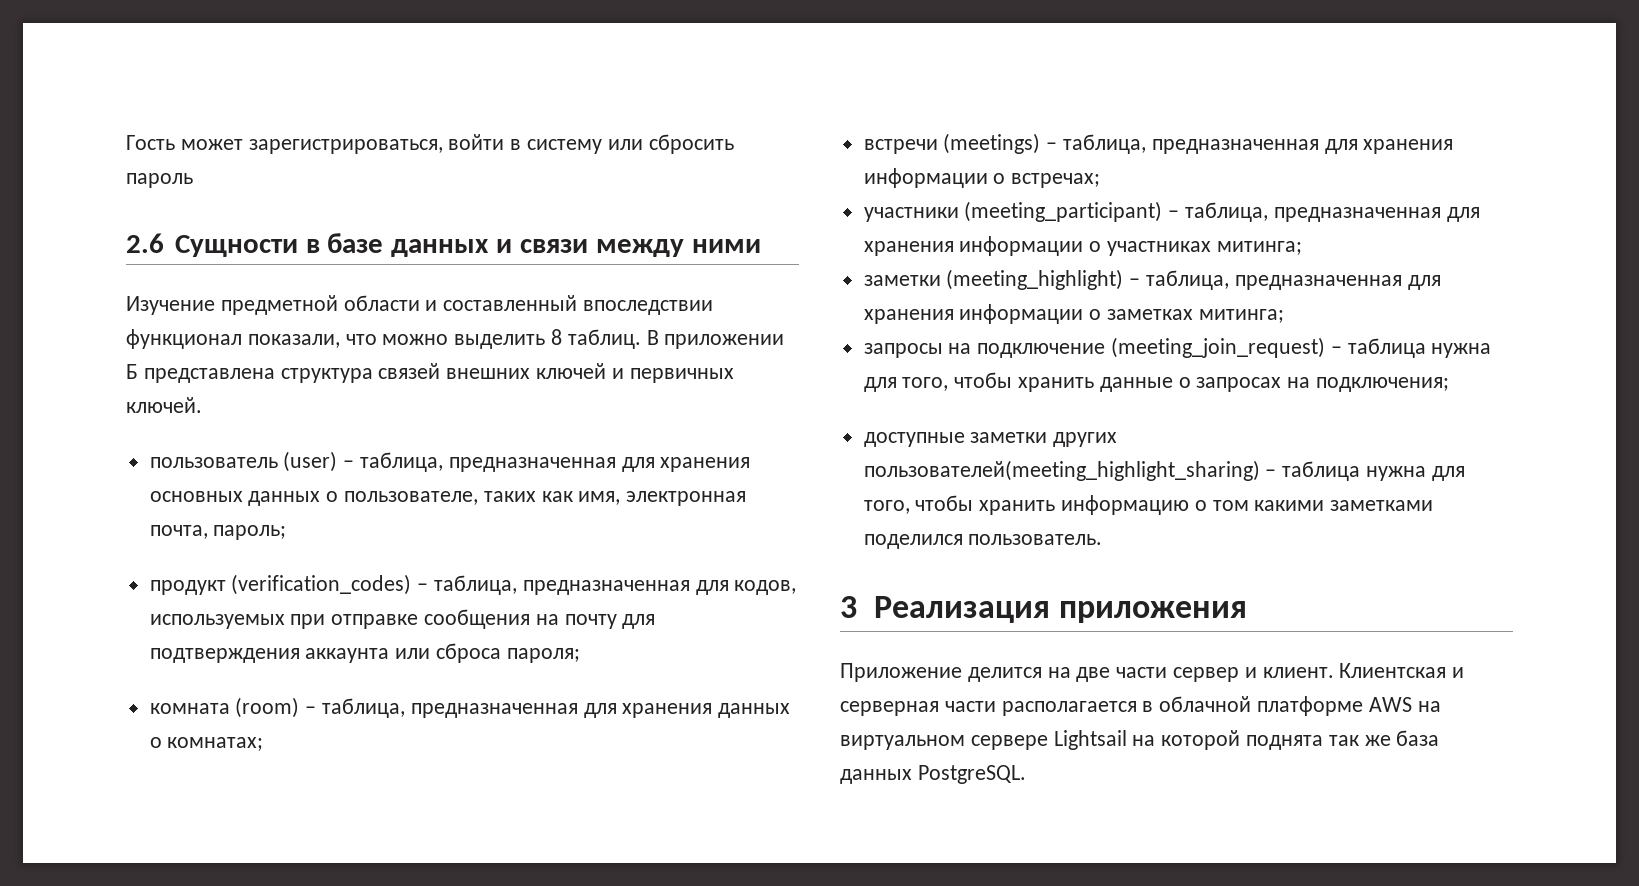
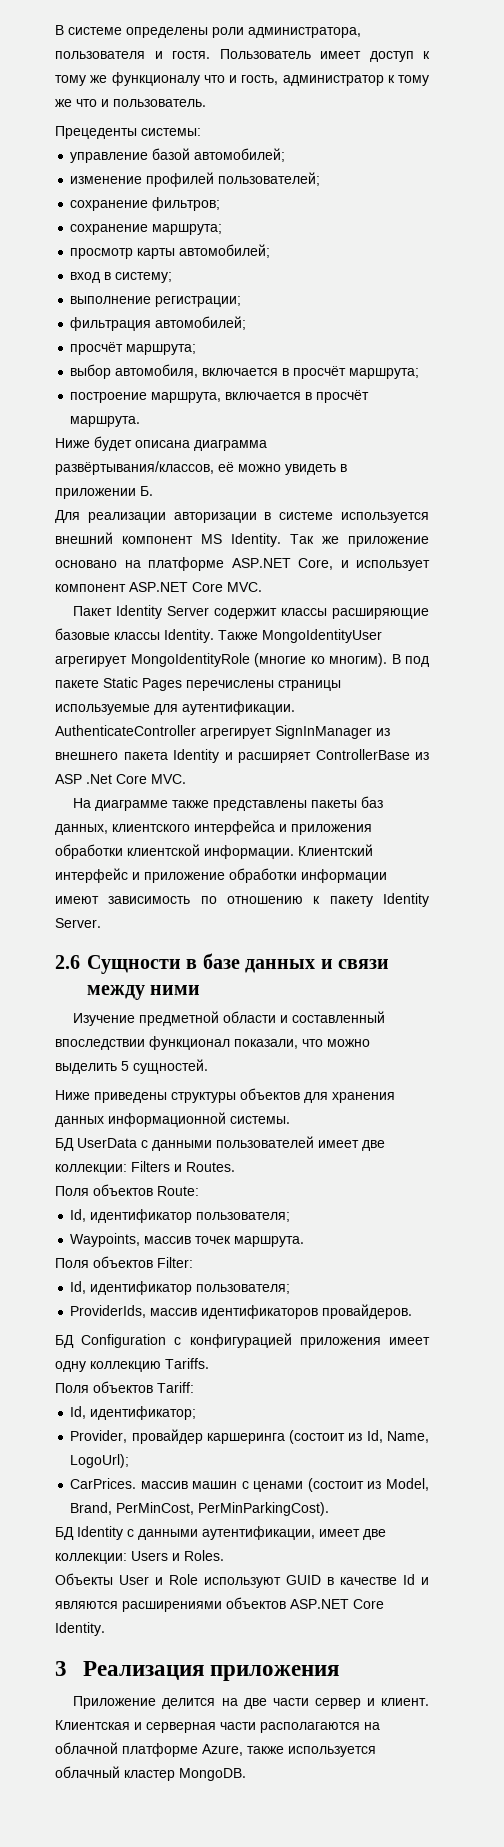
[126,134,734,154] [126,173,193,188] Гость может зарегистрироваться, войти в систему или сбросить пароль -> [55,25,361,38] [55,49,430,62] [55,72,429,86] [55,99,206,107] [55,126,201,139] [70,148,286,163] [70,172,321,187] [70,197,221,211] [70,224,223,235] [70,244,271,259] [70,272,173,283] [70,296,242,307] [70,316,247,331] [70,342,197,355] [70,364,420,379] [70,390,370,403] [70,416,141,427] [55,436,267,451] [55,461,347,475] [55,486,153,499] [55,510,430,523] [55,532,429,547] [55,557,430,571] [55,582,262,592] [73,605,429,619] [55,628,382,643] [55,653,429,667] [55,677,341,691] [55,701,295,715] [55,725,390,739] [55,749,429,763] [55,774,186,784] [73,796,384,811] [55,820,372,835] [55,844,373,859] [55,868,387,883] [55,893,429,907] [55,918,101,928] В системе определены роли администратора, пользователя и гостя. Пользователь имеет доступ к тому же функционалу что и гость, администратор к тому же что и пользователь. // Прецеденты системы: // управление базой автомобилей; // изменение профилей пользователей; // сохранение фильтров; // cохранение маршрута; // просмотр карты автомобилей; // вход в систему; // выполнение регистрации; // фильтрация автомобилей; // просчёт маршрута; // выбор автомобиля, включается в просчёт маршрута; // построение маршрута, включается в просчёт маршрута. // Ниже будет описана диаграмма развёртывания/классов, её можно увидеть в приложении Б. // Для реализации авторизации в системе используется внешний компонент MS Identity. Так же приложение основано на платформе ASP.NET Core, и использует компонент ASP.NET Core MVC. // Пакет Identity Server содержит классы расширяющие базовые классы Identity. Также MongoIdentityUser агрегирует MongoIdentityRole (многие ко многим). В под пакете Static Pages перечислены страницы используемые для аутентификации. AuthenticateController агрегирует SignInManager из внешнего пакета Identity и расширяет ControllerBase из ASP .Net Core MVC. // На диаграмме также представлены пакеты баз данных, клиентского интерфейса и приложения обработки клиентской информации. Клиентский интерфейс и приложение обработки информации имеют зависимость по отношению к пакету Identity Server.
[551,329,785,349] [126,363,734,383] [126,397,202,413] [149,451,751,472] [149,491,747,506] [149,525,287,540] [149,574,797,595] [149,609,656,629] [149,643,580,663] [149,697,791,718] [149,737,264,751] [863,133,1454,154] [863,168,1101,188] [863,201,1480,222] [863,236,1302,256] [863,269,1441,290] [863,304,1284,324] [863,337,1492,358] [863,372,1450,392] [863,432,1118,447] [863,460,1465,481] [863,495,1434,515] [863,534,1103,549] 8 таблиц. В приложении Б представлена структура связей внешних ключей и первичных ключей. // пользователь (user) – таблица, предназначенная для хранения основных данных о пользователе, таких как имя, электронная почта, пароль; // продукт (verification_codes) – таблица, предназначенная для кодов, используемых при отправке сообщения на почту для подтверждения аккаунта или сброса пароля; // комната (room) – таблица, предназначенная для хранения данных о комнатах; // встречи (meetings) – таблица, предназначенная для хранения информации о встречах; // участники (meeting_participant) – таблица, предназначенная для хранения информации о участниках митинга; // заметки (meeting_highlight) – таблица, предназначенная для хранения информации о заметках митинга; // запросы на подключение (meeting_join_request) – таблица нужна для того, чтобы хранить данные о запросах на подключения; // доступные заметки других пользователей(meeting_highlight_sharing) – таблица нужна для того, чтобы хранить информацию о том какими заметками поделился пользователь. -> [121,1059,208,1074] [55,1088,395,1103] [55,1112,290,1127] [55,1136,385,1151] [55,1161,235,1175] [55,1184,199,1196] [70,1209,291,1223] [70,1233,305,1247] [55,1256,193,1268] [70,1281,291,1295] [70,1304,413,1319] [55,1333,430,1348] [55,1358,209,1372] [55,1381,194,1393] [70,1406,197,1420] [70,1429,429,1444] [70,1454,130,1468] [70,1478,429,1492] [70,1502,330,1516] [55,1526,386,1540] [55,1550,224,1564] [55,1573,429,1588] [55,1597,384,1612] [55,1622,105,1636] 5 сущностей. // Ниже приведены структуры объектов для хранения данных информационной системы. // БД UserData с данными пользователей имеет две коллекции: Filters и Routes. // Поля объектов Route: // Id, идентификатор пользователя; // Waypoints, массив точек маршрута. // Поля объектов Filter: // Id, идентификатор пользователя; // ProviderIds, массив идентификаторов провайдеров. // БД Configuration с конфигурацией приложения имеет одну коллекцию Tariffs. // Поля объектов Tariff: // Id, идентификатор; // Provider, провайдер каршеринга (состоит из Id, Name, LogoUrl); // CarPrices. массив машин с ценами (состоит из Model, Brand, PerMinCost, PerMinParkingCost). // БД Identity с данными аутентификации, имеет две коллекции: Users и Roles. // Объекты User и Role используют GUID в качестве Id и являются расширениями объектов ASP.NET Core Identity.
[1001,696,1441,716] [840,730,1440,750] [840,765,1026,784] располагается в облачной платформе AWS на виртуальном сервере Lightsail на которой поднята так же база данных PostgreSQL. -> [260,1722,380,1733] [55,1742,376,1757] [55,1766,246,1781] располагаются на облачной платформе Azure, также используется облачный кластер MongoDB.

